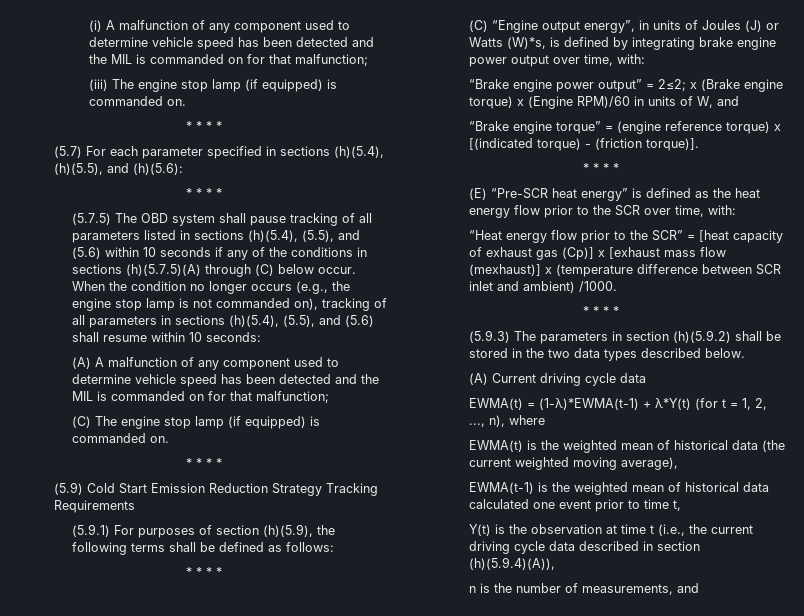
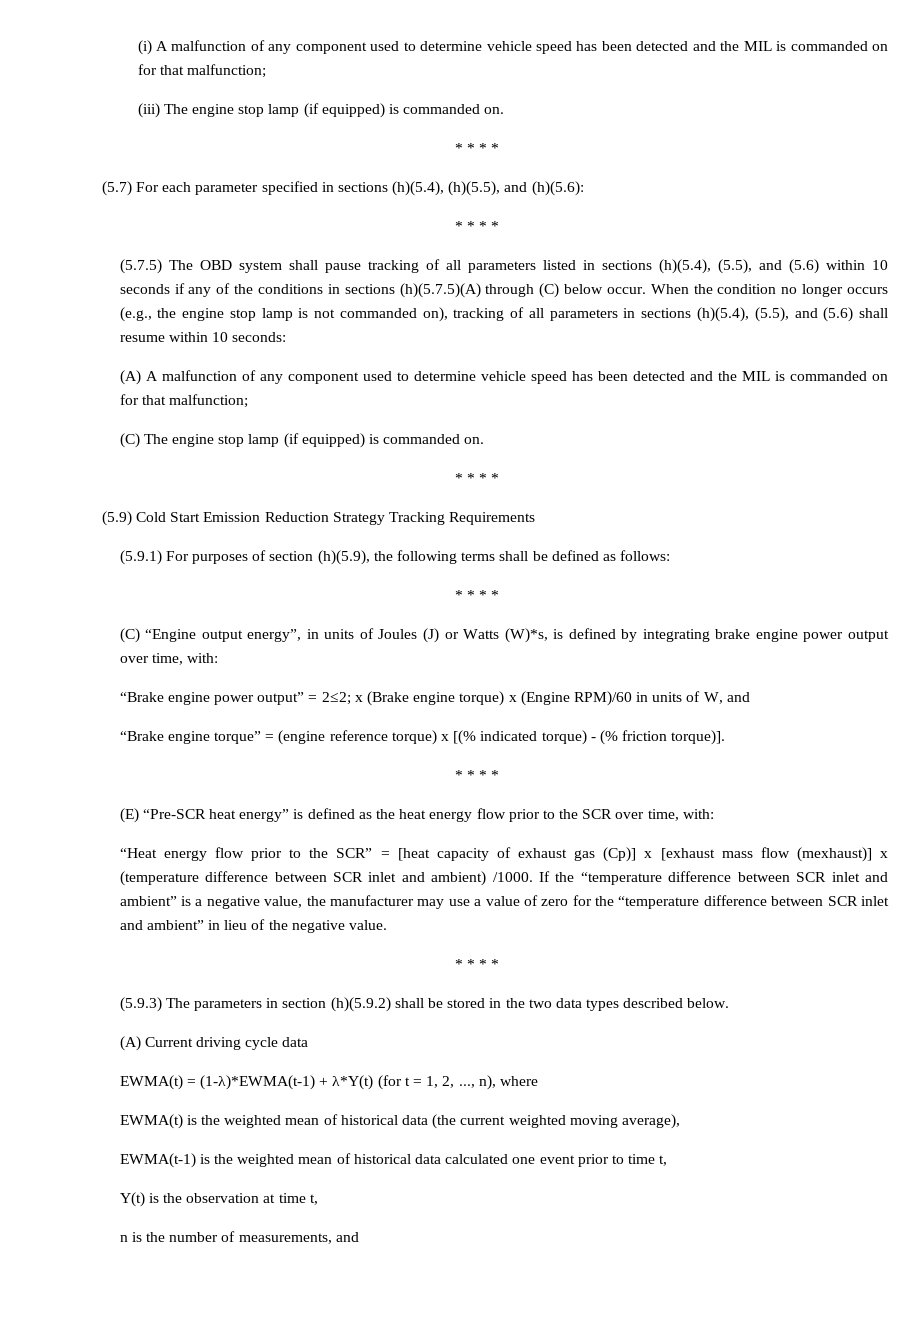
[468,138,642,151] [(indicated torque) - (friction -> [453,730,668,745] [(% indicated torque) - (% friction
(617, 286) none -> [539,871,889,885] [119,895,890,909] [119,919,387,933] If the “temperature difference between SCR inlet and ambient” is a negative value, the manufacturer may use a value of zero for the “temperature difference between SCR inlet and ambient” in lieu of the negative value.
[649,524,753,536] [468,541,700,554] [468,557,555,570] t (i.e., the current driving cycle data described in section (h)(5.9.4)(A)), -> [309,1194,318,1205] t,

